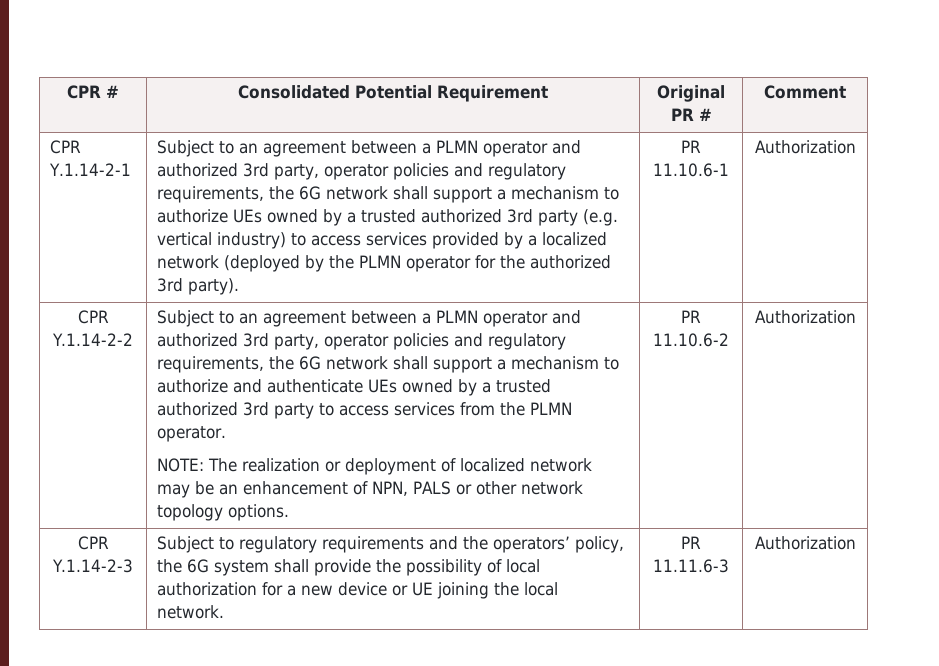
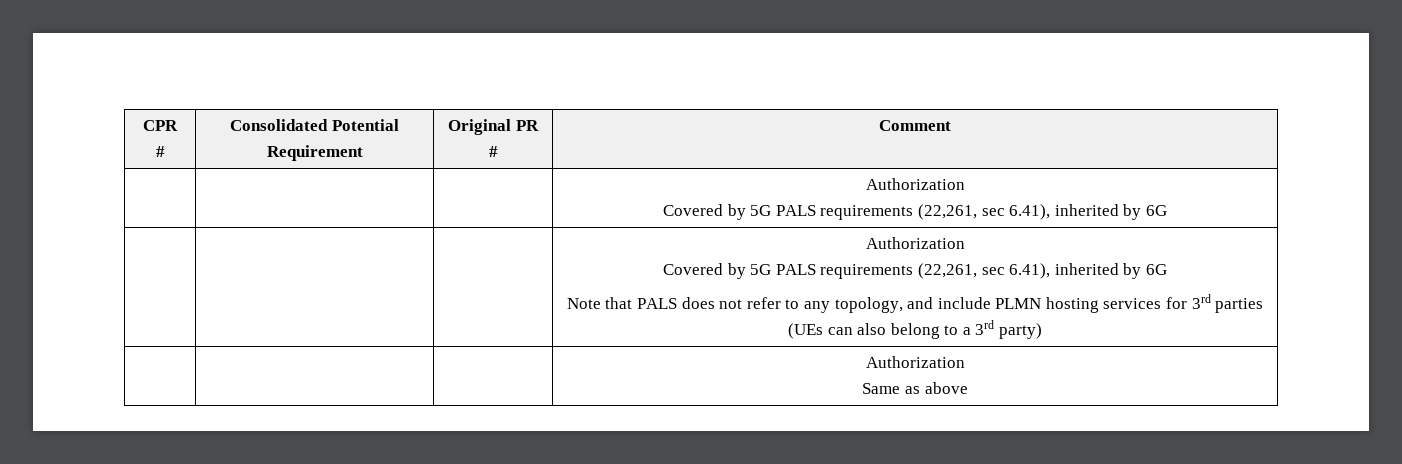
[50,140,82,154] [49,163,132,176] [157,140,582,157] [157,163,567,180] [157,186,620,203] [157,209,619,226] [157,232,608,249] [157,255,612,272] [157,278,240,295] [681,140,701,153] [653,163,729,177] [754,140,856,154] [77,310,109,324] [51,333,134,346] [157,310,582,327] [157,333,567,350] [157,356,620,373] [157,379,552,396] [157,402,573,419] [157,426,227,442] [157,458,593,475] [157,481,584,498] [157,504,290,521] [681,310,701,323] [653,333,729,347] [754,310,856,324] [77,536,109,550] [51,559,134,573] [157,536,625,553] [157,559,541,576] [157,582,559,599] [157,605,225,619] [681,536,701,549] [653,559,729,573] [754,536,856,550] CPR Y.1.14-2-1 | Subject to an agreement between a PLMN operator and authorized 3rd party, operator policies and regulatory requirements, the 6G network shall support a mechanism to authorize UEs owned by a trusted authorized 3rd party (e.g. vertical industry) to access services provided by a localized network (deployed by the PLMN operator for the authorized 3rd party). | PR 11.10.6-1 | Authorization // CPR Y.1.14-2-2 | Subject to an agreement between a PLMN operator and authorized 3rd party, operator policies and regulatory requirements, the 6G network shall support a mechanism to authorize and authenticate UEs owned by a trusted authorized 3rd party to access services from the PLMN operator. // NOTE: The realization or deployment of localized network may be an enhancement of NPN, PALS or other network topology options. | PR 11.10.6-2 | Authorization // CPR Y.1.14-2-3 | Subject to regulatory requirements and the operators’ policy, the 6G system shall provide the possibility of local authorization for a new device or UE joining the local network. | PR 11.11.6-3 | Authorization -> [865,178,965,190] [663,204,1167,220] [865,237,965,249] [663,263,1167,279] [566,294,1264,313] [787,320,1043,339] [865,356,965,368] [862,382,968,394] | | | Authorization // Covered by 5G PALS requirements (22,261, sec 6.41), inherited by 6G // | | | Authorization // Covered by 5G PALS requirements (22,261, sec 6.41), inherited by 6G // Note that PALS does not refer to any topology, and include PLMN hosting services for 3rd parties (UEs can also belong to a 3rd party) // | | | Authorization // Same as above

